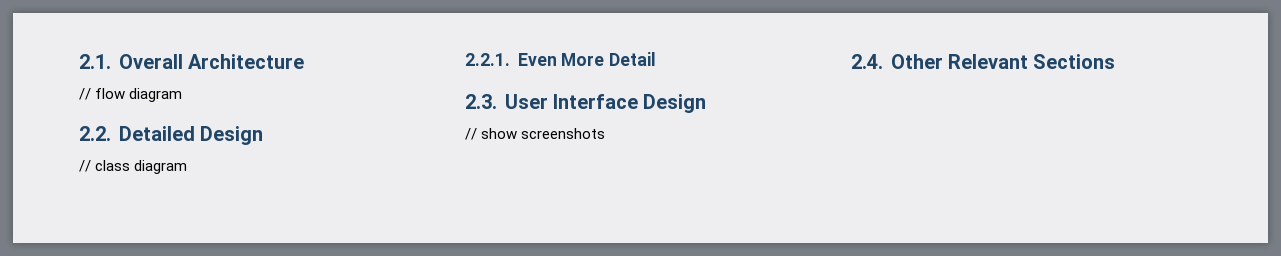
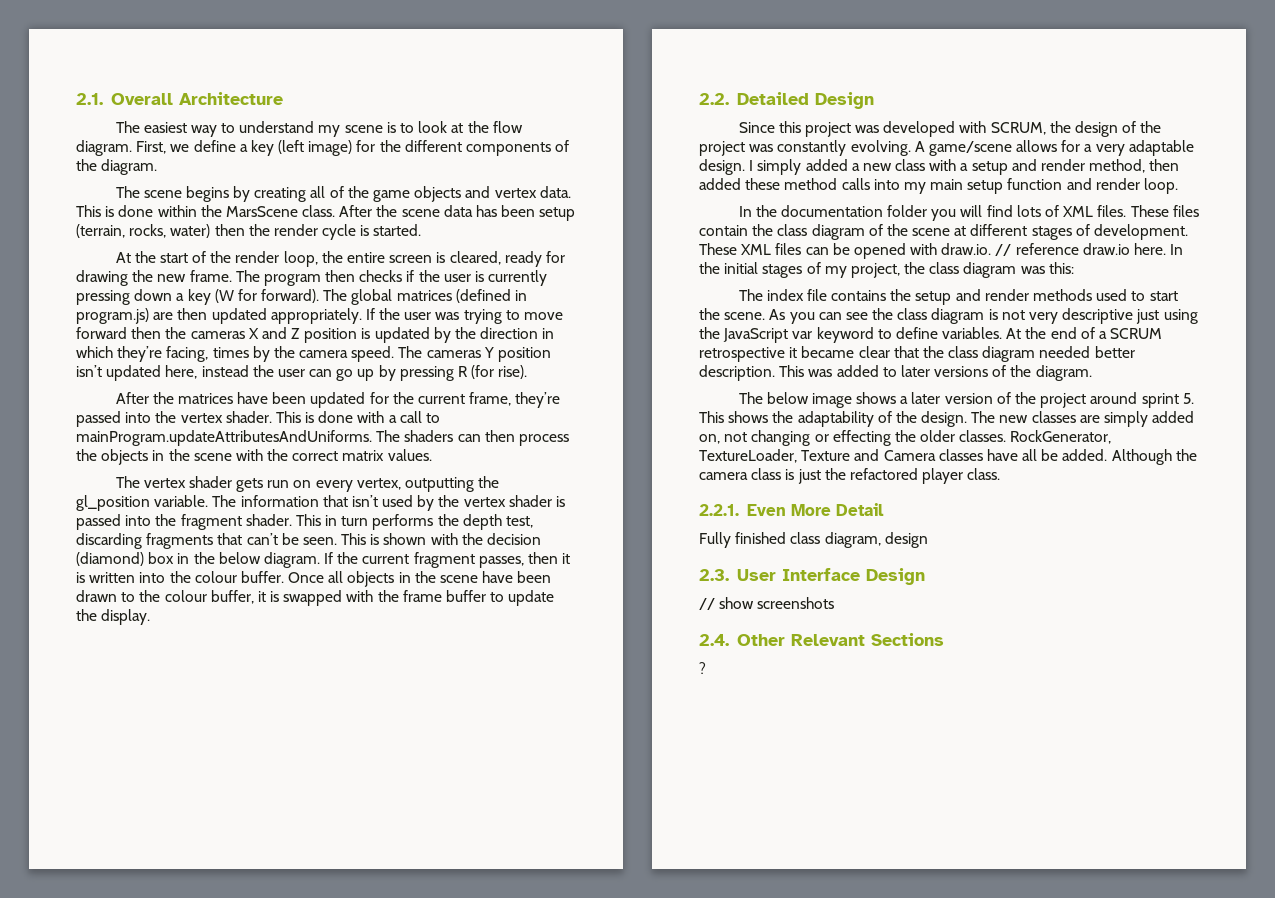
[79,88,183,102] [79,126,263,145] [79,160,188,174] // flow diagram // 2.2. Detailed Design // // class diagram -> [115,121,523,137] [76,140,570,156] [76,159,158,175] [115,186,571,202] [76,205,576,221] [76,224,422,240] [115,251,565,267] [76,270,548,286] [76,289,528,305] [76,308,564,324] [76,327,555,343] [76,346,552,362] [76,365,528,381] [115,392,561,408] [76,411,441,427] [76,430,569,446] [76,449,432,465] [115,476,500,492] [76,495,566,511] [76,514,534,530] [76,533,542,549] [76,552,571,568] [76,571,552,587] [76,590,555,606] [76,609,151,625] [699,92,874,109] [738,121,1162,137] [699,140,1194,156] [699,159,1180,175] [699,178,1179,194] [738,205,1199,221] [699,224,1189,240] [699,243,1184,259] [699,262,1074,278] [738,289,1178,305] [699,308,1198,324] [699,327,1163,343] [699,346,1135,362] [699,365,1092,381] [738,392,1194,408] [699,411,1195,427] [699,430,1112,446] [699,449,1197,465] [699,468,1001,484] The easiest way to understand my scene is to look at the flow diagram. First, we define a key (left image) for the different components of the diagram. // The scene begins by creating all of the game objects and vertex data. This is done within the MarsScene class. After the scene data has been setup (terrain, rocks, water) then the render cycle is started. // At the start of the render loop, the entire screen is cleared, ready for drawing the new frame. The program then checks if the user is currently pressing down a key (W for forward). The global matrices (defined in program.js) are then updated appropriately. If the user was trying to move forward then the cameras X and Z position is updated by the direction in which they’re facing, times by the camera speed. The cameras Y position isn’t updated here, instead the user can go up by pressing R (for rise). // After the matrices have been updated for the current frame, they’re passed into the vertex shader. This is done with a call to mainProgram.updateAttributesAndUniforms. The shaders can then process the objects in the scene with the correct matrix values. // The vertex shader gets run on every vertex, outputting the gl_position variable. The information that isn’t used by the vertex shader is passed into the fragment shader. This in turn performs the depth test, discarding fragments that can’t be seen. This is shown with the decision (diamond) box in the below diagram. If the current fragment passes, then it is written into the colour buffer. Once all objects in the scene have been drawn to the colour buffer, it is swapped with the frame buffer to update the display. // 2.2. Detailed Design // Since this project was developed with SCRUM, the design of the project was constantly evolving. A game/scene allows for a very adaptable design. I simply added a new class with a setup and render method, then added these method calls into my main setup function and render loop. // In the documentation folder you will find lots of XML files. These files contain the class diagram of the scene at different stages of development. These XML files can be opened with draw.io. // reference draw.io here. In the initial stages of my project, the class diagram was this: // The index file contains the setup and render methods used to start the scene. As you can see the class diagram is not very descriptive just using the JavaScript var keyword to define variables. At the end of a SCRUM retrospective it became clear that the class diagram needed better description. This was added to later versions of the diagram. // The below image shows a later version of the project around sprint 5. This shows the adaptability of the design. The new classes are simply added on, not changing or effecting the older classes. RockGenerator, TextureLoader, Texture and Camera classes have all be added. Although the camera class is just the refactored player class.
(656, 59) none -> [699,532,928,548] // Fully finished class diagram, design
(1116, 61) none -> [699,662,706,674] // ?

